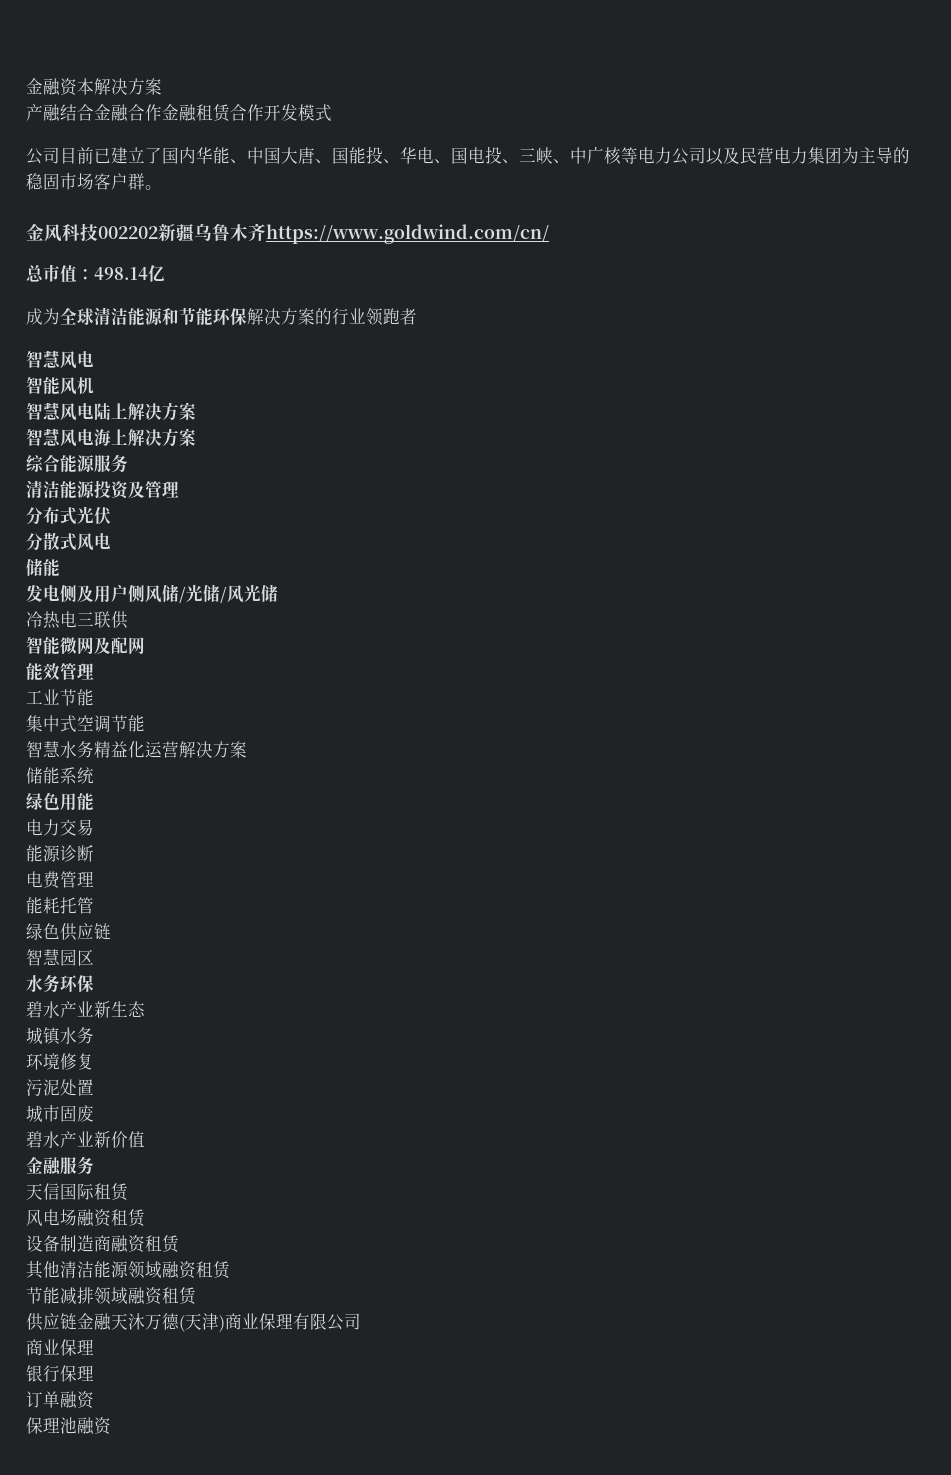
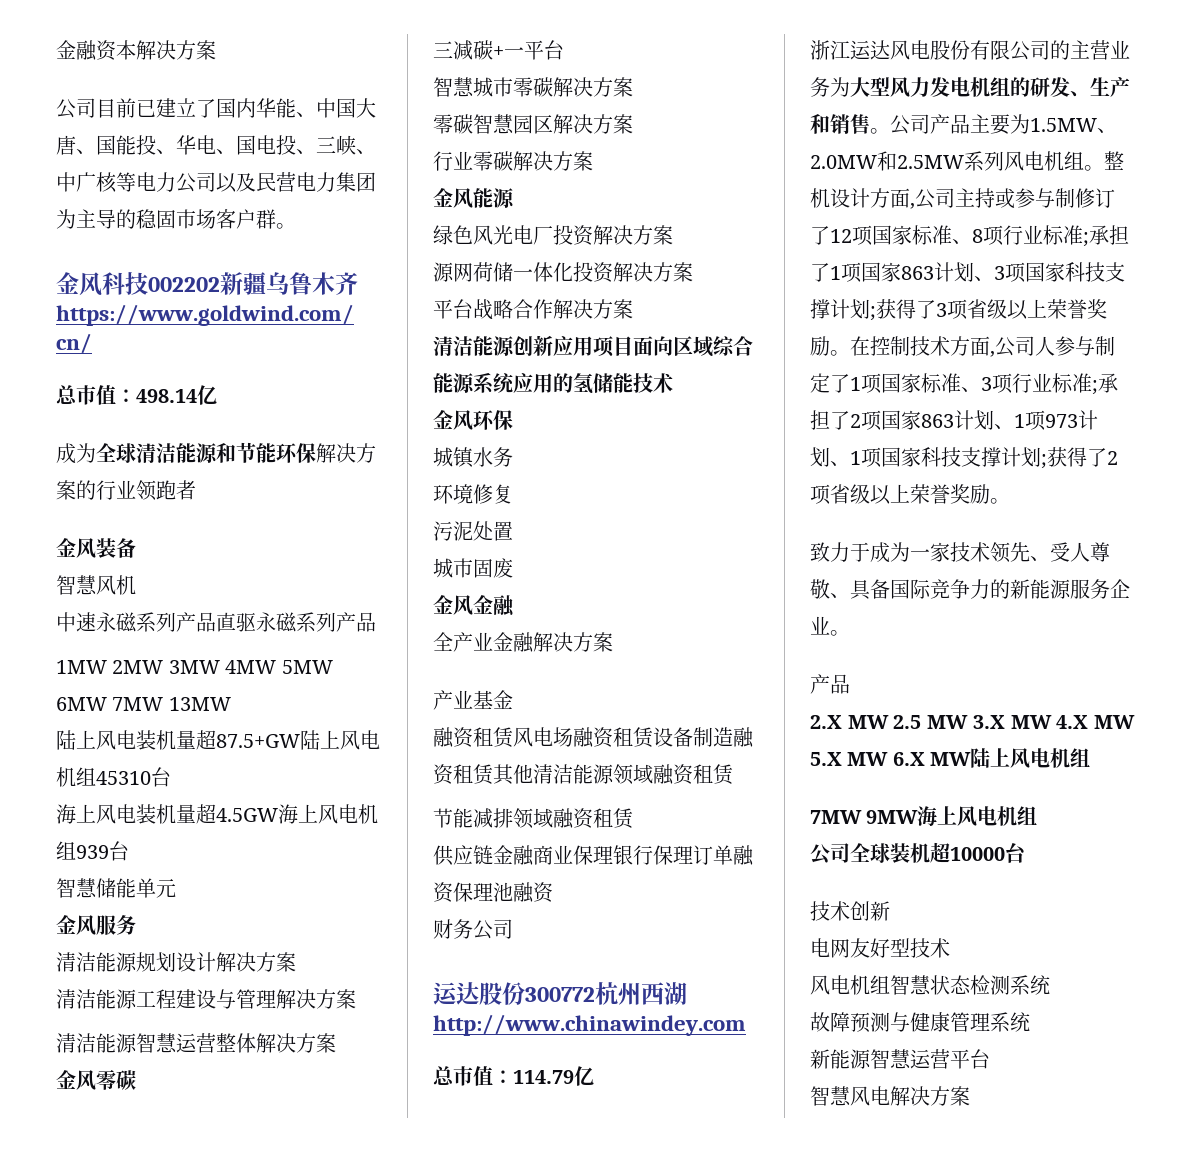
[26,104,332,122] // 产融结合金融合作金融租赁合作开发模式 -> (216, 50) none
[26,350,94,369] [26,377,94,395] [26,402,196,421] [26,428,196,447] [26,454,128,473] [26,480,179,499] [26,506,111,525] [26,532,111,551] [26,558,60,576] [26,584,278,603] [26,611,128,629] [26,637,145,655] [26,663,94,680] [26,689,94,706] [26,715,145,733] [26,741,247,758] [26,767,94,784] [26,792,94,811] [26,819,94,836] [26,845,94,862] [26,871,94,889] [26,897,94,914] [26,923,111,941] [26,949,94,966] [26,974,94,993] [26,1001,145,1018] 智慧风电 // 智能风机 // 智慧风电陆上解决方案 // 智慧风电海上解决方案 // 综合能源服务 // 清洁能源投资及管理 // 分布式光伏 // 分散式风电 // 储能 // 发电侧及用户侧风储/光储/风光储 // 冷热电三联供 // 智能微网及配网 // 能效管理 // 工业节能 // 集中式空调节能 // 智慧水务精益化运营解决方案 // 储能系统 // 绿色用能 // 电力交易 // 能源诊断 // 电费管理 // 能耗托管 // 绿色供应链 // 智慧园区 // 水务环保 // 碧水产业新生态 -> [56,538,136,558] [56,575,136,595] [56,612,376,633] [56,660,333,674] [56,697,231,711] [56,730,380,750] [56,767,171,787] [56,804,378,824] [56,841,129,861] [56,878,176,898] [56,915,136,935] [56,952,296,972] [56,989,356,1009] [56,1033,336,1053] [56,1069,136,1090] [433,40,564,60] [433,77,633,97] [433,114,633,134] [433,151,593,171] [433,188,515,208] [433,225,673,246] [433,262,693,283] [433,299,633,320] [433,335,753,357] [433,372,673,394] [433,410,513,430] 金风装备 // 智慧风机 // 中速永磁系列产品直驱永磁系列产品 // 1MW 2MW 3MW 4MW 5MW 6MW 7MW 13MW // 陆上风电装机量超87.5+GW陆上风电机组45310台 // 海上风电装机量超4.5GW海上风电机组939台 // 智慧储能单元 // 金风服务 // 清洁能源规划设计解决方案 // 清洁能源工程建设与管理解决方案 // 清洁能源智慧运营整体解决方案 // 金风零碳 // 三减碳+一平台 // 智慧城市零碳解决方案 // 零碳智慧园区解决方案 // 行业零碳解决方案 // 金风能源 // 绿色风光电厂投资解决方案 // 源网荷储一体化投资解决方案 // 平台战略合作解决方案 // 清洁能源创新应用项目面向区域综合能源系统应用的氢储能技术 // 金风环保
[26,1131,145,1148] [26,1156,94,1176] [26,1183,129,1201] 碧水产业新价值 // 金融服务 // 天信国际租赁 // -> [433,595,515,617] [433,632,613,653] [433,690,513,710] [433,727,515,748] 金风金融 // 全产业金融解决方案 // 产业基金 // 融资租赁
(146, 1218) // -> (655, 737) none
[94,1235,180,1253] 商融资租赁 // -> [733,727,754,748] [433,764,495,785] 融资租赁
[111,1313,361,1332] [26,1339,94,1356] 天沐万德(天津)商业保理有限公司 // 商业保理 // -> [533,845,613,865] 商业保理
(94, 1373) // -> (693, 855) none
(94, 1400) // -> (454, 892) none
(111, 1426) none -> [433,919,513,940] [433,982,687,1005] [433,1014,746,1036] [433,1066,594,1086] [810,40,1130,61] [810,77,1130,97] [810,114,1117,135] [810,151,1124,171] [810,188,1115,209] [810,225,1129,247] [810,262,1125,283] [810,299,1107,321] [810,336,1115,357] [810,373,1118,395] [810,410,1098,431] [810,447,1118,469] [810,484,1010,505] [810,542,1110,563] [810,579,1130,600] [810,616,850,636] [810,674,850,694] [810,715,1135,729] [810,748,1091,768] [810,806,1038,826] [810,842,1026,865] [810,901,890,921] [810,938,950,958] [810,975,1050,995] [810,1012,1030,1033] [810,1049,990,1069] [810,1086,970,1106] // 财务公司 // 运达股份300772杭州西湖http://www.chinawindey.com // 总市值：114.79亿 // 浙江运达风电股份有限公司的主营业务为大型风力发电机组的研发、生产和销售。公司产品主要为1.5MW、2.0MW和2.5MW系列风电机组。整机设计方面,公司主持或参与制修订了12项国家标准、8项行业标准;承担了1项国家863计划、3项国家科技支撑计划;获得了3项省级以上荣誉奖励。在控制技术方面,公司人参与制定了1项国家标准、3项行业标准;承担了2项国家863计划、1项973计划、1项国家科技支撑计划;获得了2项省级以上荣誉奖励。 // 致力于成为一家技术领先、受人尊敬、具备国际竞争力的新能源服务企业。 // 产品 // 2.X MW 2.5 MW 3.X MW 4.X MW 5.X MW 6.X MW陆上风电机组 // 7MW 9MW海上风电机组 // 公司全球装机超10000台 // 技术创新 // 电网友好型技术 // 风电机组智慧状态检测系统 // 故障预测与健康管理系统 // 新能源智慧运营平台 // 智慧风电解决方案

